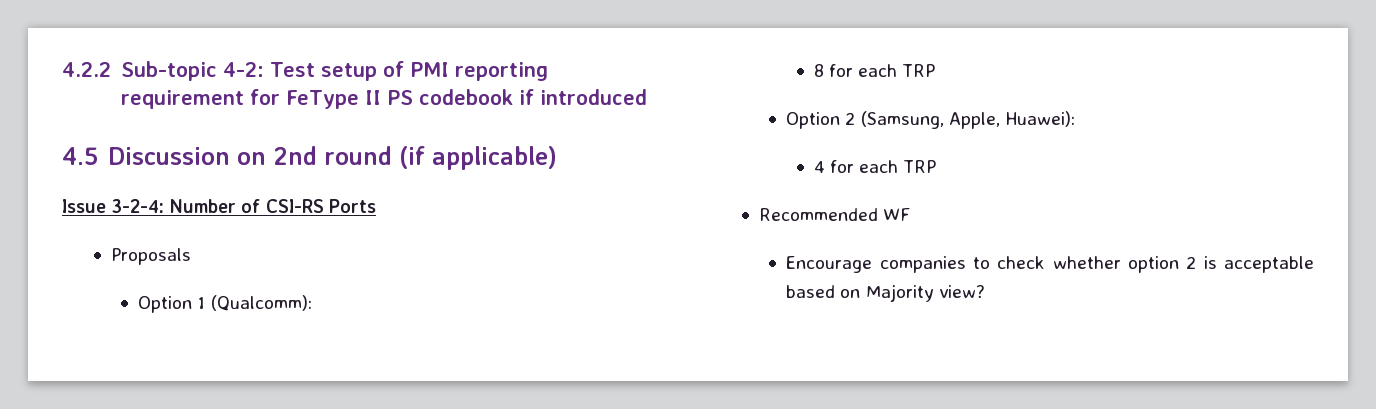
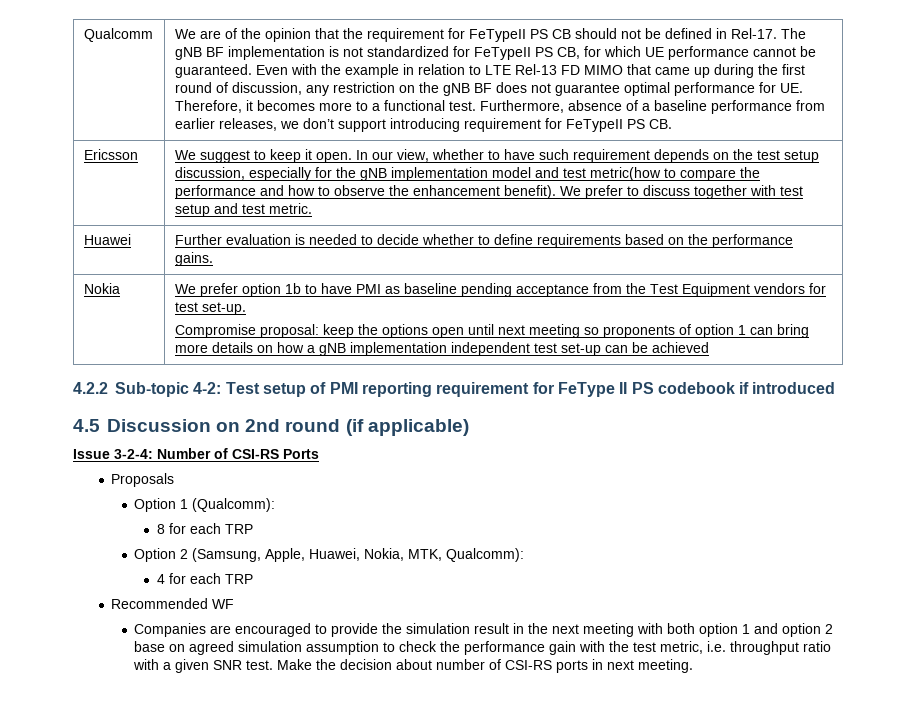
(62, 69) none -> [83,28,153,42] [174,28,806,42] [174,46,816,60] [174,64,805,78] [174,82,803,96] [174,100,825,114] [174,118,672,132] [83,149,138,160] [174,149,819,163] [174,167,760,181] [174,185,803,199] [174,203,312,217] [83,234,131,245] [174,234,793,248] [174,252,213,266] [83,283,120,294] [174,283,826,297] [174,302,246,315] [174,324,809,338] [174,342,709,356] Qualcomm | We are of the opinion that the requirement for FeTypeII PS CB should not be defined in Rel-17. The gNB BF implementation is not standardized for FeTypeII PS CB, for which UE performance cannot be guaranteed. Even with the example in relation to LTE Rel-13 FD MIMO that came up during the first round of discussion, any restriction on the gNB BF does not guarantee optimal performance for UE. Therefore, it becomes more to a functional test. Furthermore, absence of a baseline performance from earlier releases, we don’t support introducing requirement for FeTypeII PS CB. // Ericsson | We suggest to keep it open. In our view, whether to have such requirement depends on the test setup discussion, especially for the gNB implementation model and test metric(how to compare the performance and how to observe the enhancement benefit). We prefer to discuss together with test setup and test metric. // Huawei | Further evaluation is needed to decide whether to define requirements based on the performance gains. // Nokia | We prefer option 1b to have PMI as baseline pending acceptance from the Test Equipment vendors for test set-up. // Compromise proposal: keep the options open until next meeting so proponents of option 1 can bring more details on how a gNB implementation independent test set-up can be achieved //
[1004,111,1075,127] Huawei): -> [309,548,525,562] Huawei, Nokia, MTK, Qualcomm):
[786,256,1314,273] [786,284,985,302] Encourage companies to check whether option 2 is acceptable based on Majority view? -> [134,623,834,637] [134,641,832,655] [133,659,694,673] Companies are encouraged to provide the simulation result in the next meeting with both option 1 and option 2 base on agreed simulation assumption to check the performance gain with the test metric, i.e. throughput ratio with a given SNR test. Make the decision about number of CSI-RS ports in next meeting.

